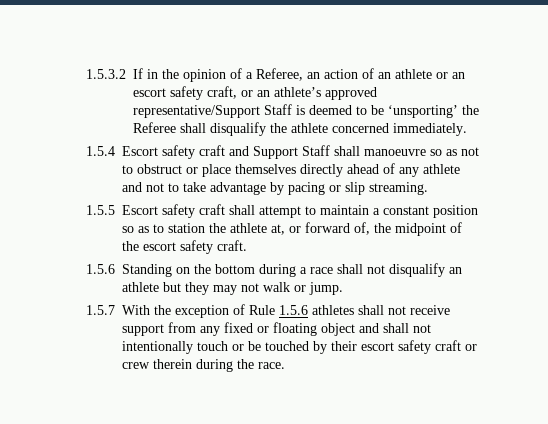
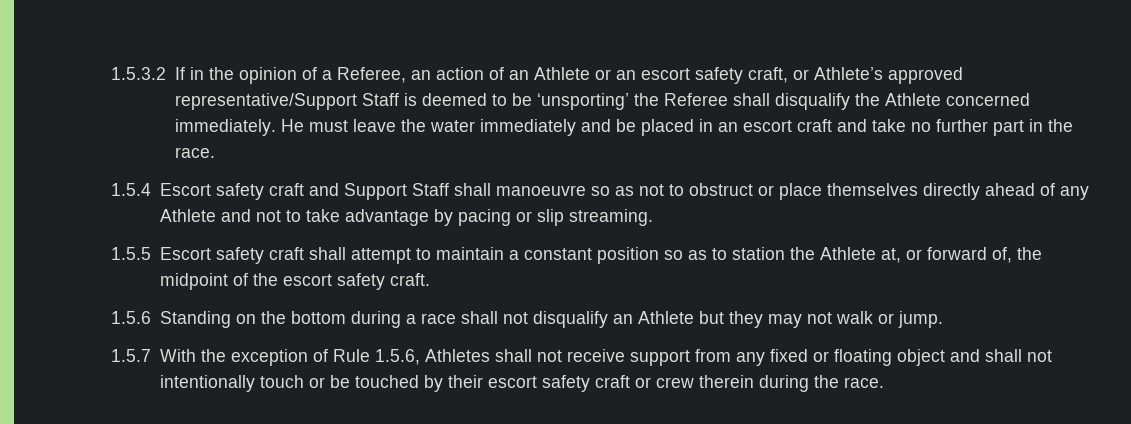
[394,69,432,79] athlete -> [534,67,591,80] Athlete
[256,87,321,97] an athlete’s -> [814,67,884,80] Athlete’s
[290,123,328,133] athlete -> [885,93,942,106] Athlete
(467, 129) none -> [281,119,1074,136] [175,147,216,158] He must leave the water immediately and be placed in an escort craft and take no further part in the race.
[422,164,460,174] athlete -> [160,209,217,222] Athlete
[229,223,267,233] athlete -> [820,247,877,260] Athlete
[121,282,159,292] athlete -> [638,311,695,324] Athlete
[278,305,354,315] 1.5.6 athletes -> [375,349,491,365] 1.5.6, Athletes

